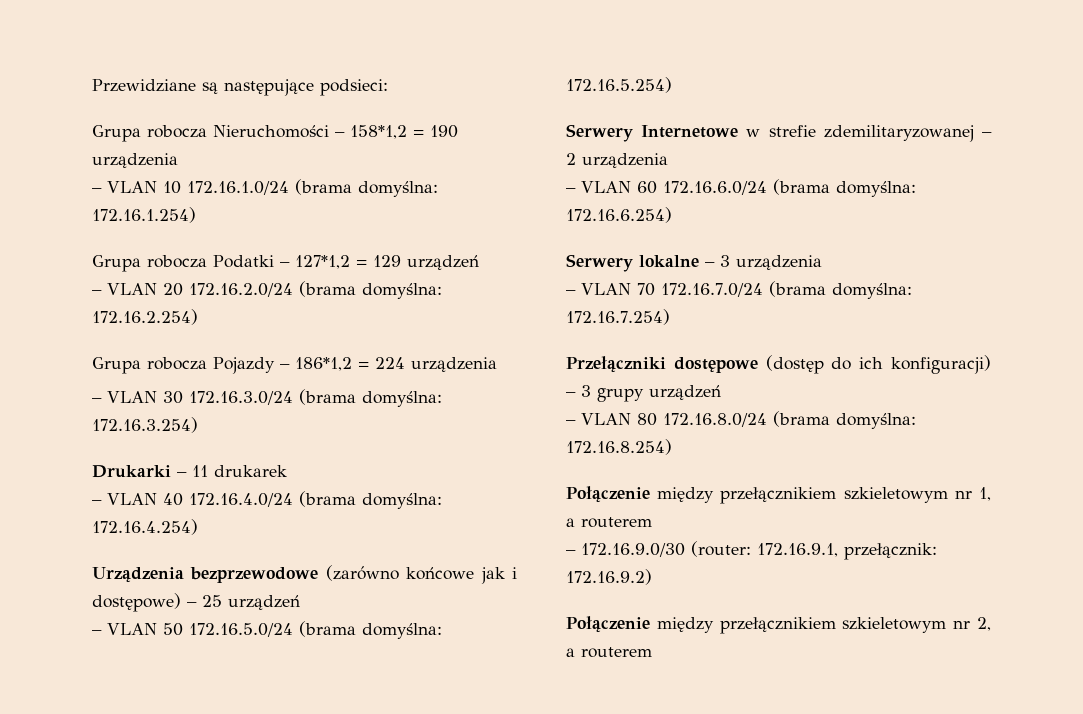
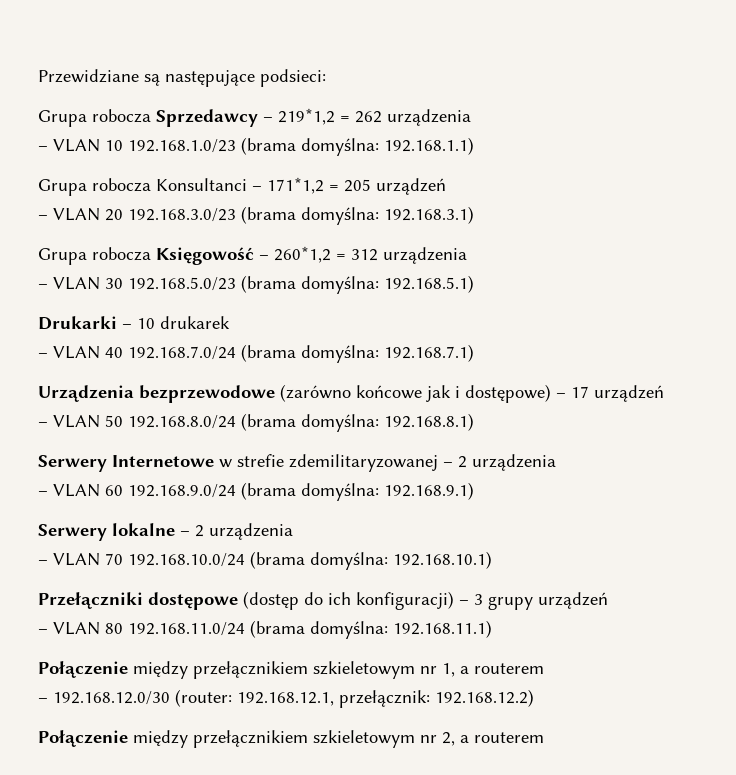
[213,125,458,139] Nieruchomości – 158*1,2 = 190 -> [156,108,382,127] Sprzedawcy – 219*1,2 = 262
[187,179,438,197] [92,207,196,223] [92,255,401,272] 172.16.1.0/24 (brama domyślna: 172.16.1.254) // Grupa robocza Podatki – 127*1,2 = 129 -> [128,137,474,156] [38,177,371,196] 192.168.1.0/23 (brama domyślna: 192.168.1.1) // Grupa robocza Konsultanci – 171*1,2 = 205
[189,281,442,299] [92,309,198,325] [92,357,405,374] 172.16.2.0/24 (brama domyślna: 172.16.2.254) // Grupa robocza Pojazdy – 186*1,2 = 224 -> [128,206,474,225] [38,246,378,265] 192.168.3.0/23 (brama domyślna: 192.168.3.1) // Grupa robocza Księgowość – 260*1,2 = 312
[189,389,442,407] [92,417,198,433] 172.16.3.0/24 (brama domyślna: 172.16.3.254) -> [128,275,474,294] 192.168.5.0/23 (brama domyślna: 192.168.5.1)
[192,465,208,477] 11 -> [137,318,155,329] 10
[189,491,442,509] [92,519,198,535] 172.16.4.0/24 (brama domyślna: 172.16.4.254) -> [128,344,474,363] 192.168.7.0/24 (brama domyślna: 192.168.7.1)
[202,595,222,607] 25 -> [571,386,589,398] 17
[189,621,442,639] [566,77,672,93] 172.16.5.0/24 (brama domyślna: 172.16.5.254) -> [128,413,474,432] 192.168.8.0/24 (brama domyślna: 192.168.8.1)
[663,179,916,197] [566,207,672,223] 172.16.6.0/24 (brama domyślna: 172.16.6.254) -> [128,482,474,501] 192.168.9.0/24 (brama domyślna: 192.168.9.1)
[720,255,730,267] 3 -> [195,525,204,537] 2
[661,281,912,299] [566,309,670,325] 172.16.7.0/24 (brama domyślna: 172.16.7.254) -> [128,551,492,570] 192.168.10.0/24 (brama domyślna: 192.168.10.1)
[663,411,916,429] [566,439,672,455] 172.16.8.0/24 (brama domyślna: 172.16.8.254) -> [128,620,492,639] 192.168.11.0/24 (brama domyślna: 192.168.11.1)
[581,541,937,560] [566,569,652,585] 172.16.9.0/30 (router: 172.16.9.1, przełącznik: 172.16.9.2) -> [53,689,534,708] 192.168.12.0/30 (router: 192.168.12.1, przełącznik: 192.168.12.2)

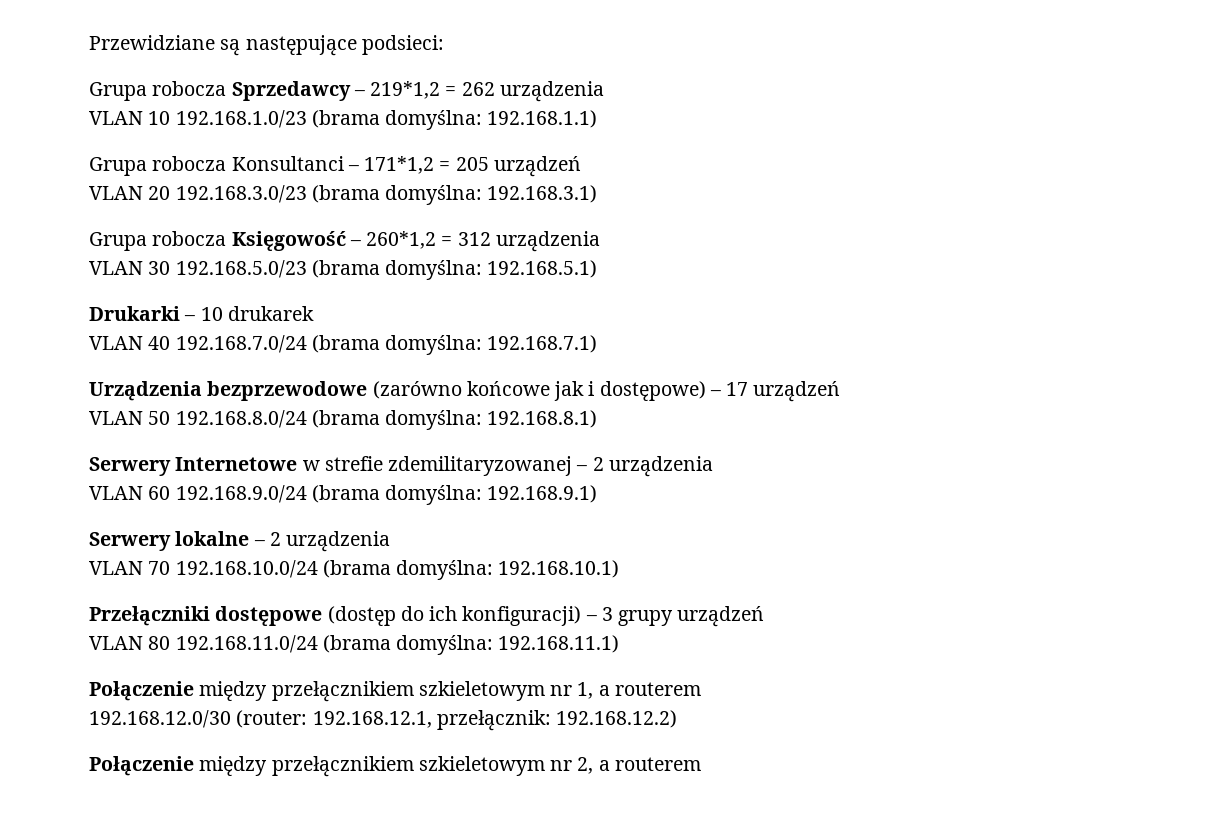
[38,146,48,151] – -> (604, 91) none
[38,215,48,220] – -> (581, 166) none
[38,284,48,289] – -> (600, 241) none
[38,353,48,358] – -> (314, 313) none
[38,422,48,427] – -> (841, 391) none
[38,491,48,496] – -> (713, 466) none
[38,560,48,565] – -> (391, 541) none
[38,629,48,634] – -> (765, 616) none
[38,698,48,703] – -> (701, 689) none

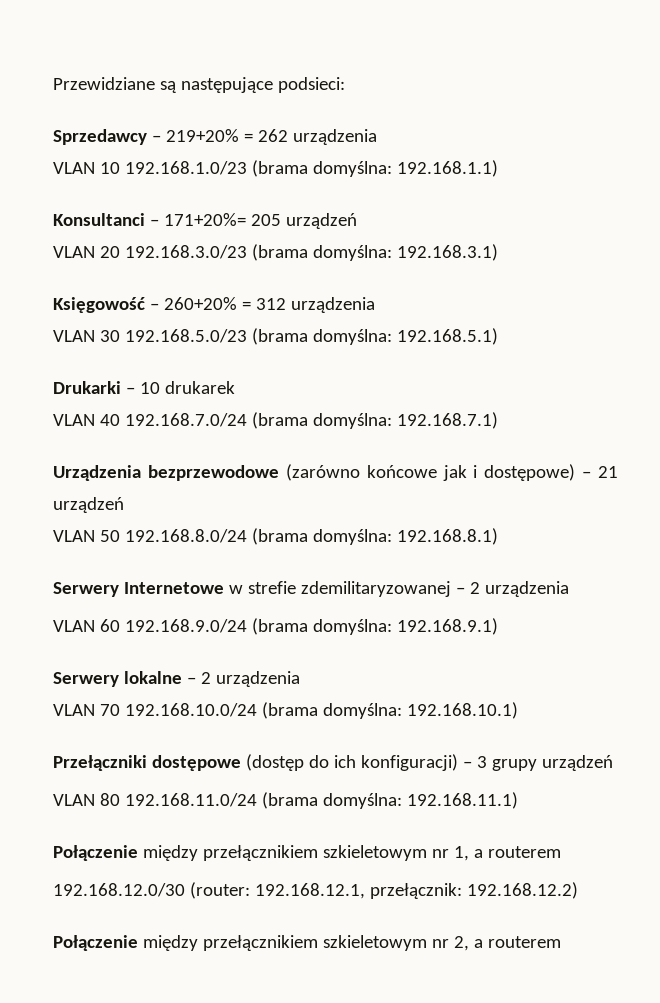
[89,81,227,101] Grupa robocza -> (345, 85) none
[370,81,441,99] 219*1,2 -> [165,129,239,142] 219+20%
[89,156,451,176] Grupa robocza Konsultanci – 171*1,2 = -> [53,213,246,226] Konsultanci – 171+20%=
[89,231,227,251] Grupa robocza -> (498, 252) none
[366,231,437,249] 260*1,2 -> [163,297,237,310] 260+20%
[726,382,749,396] 17 -> [598,466,618,478] 21

